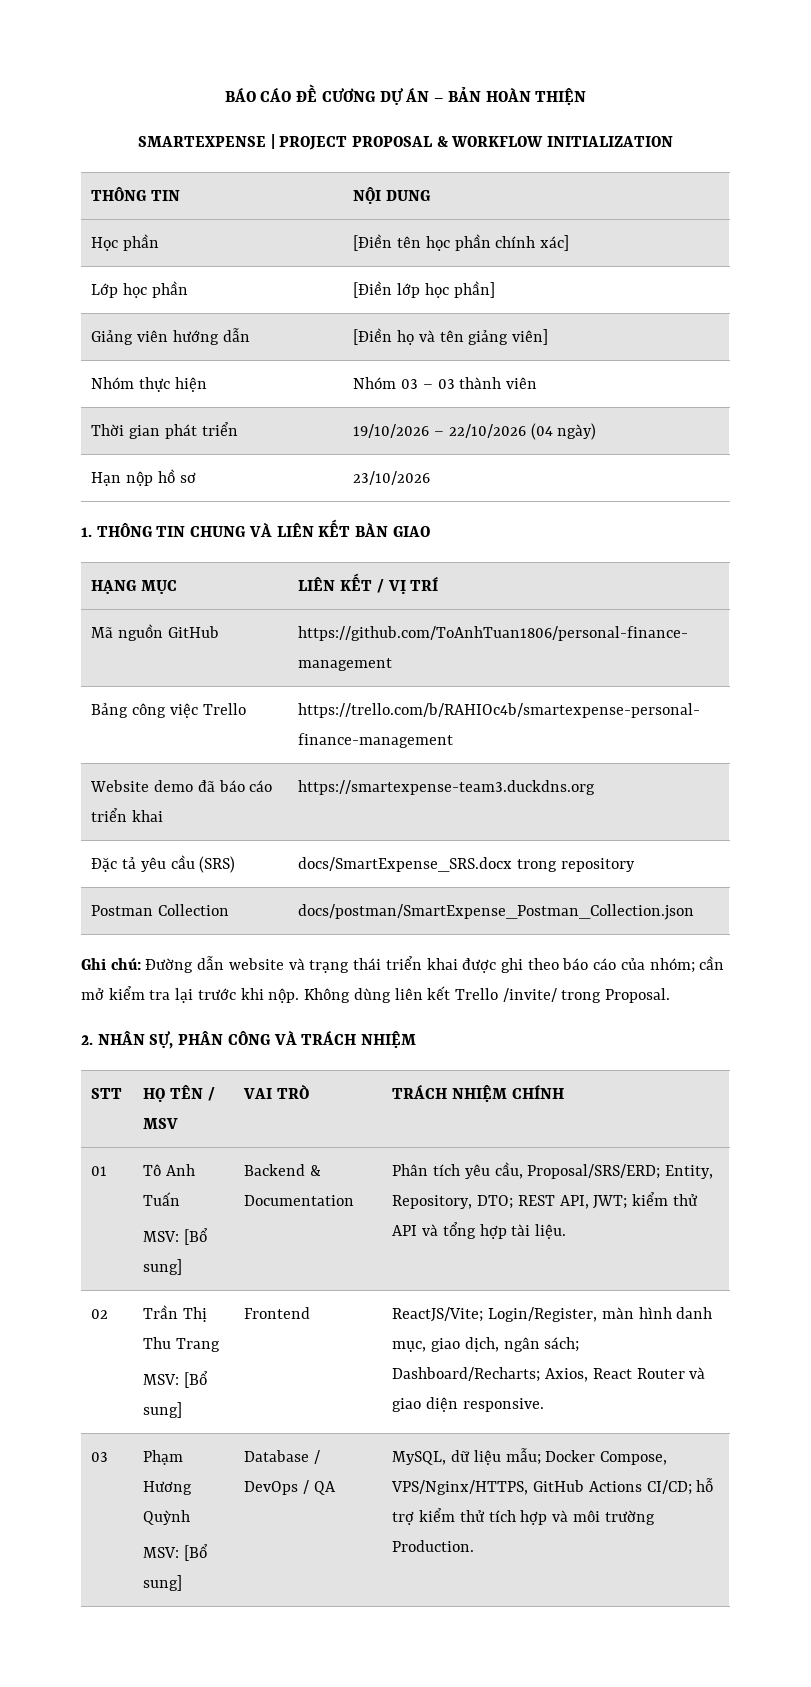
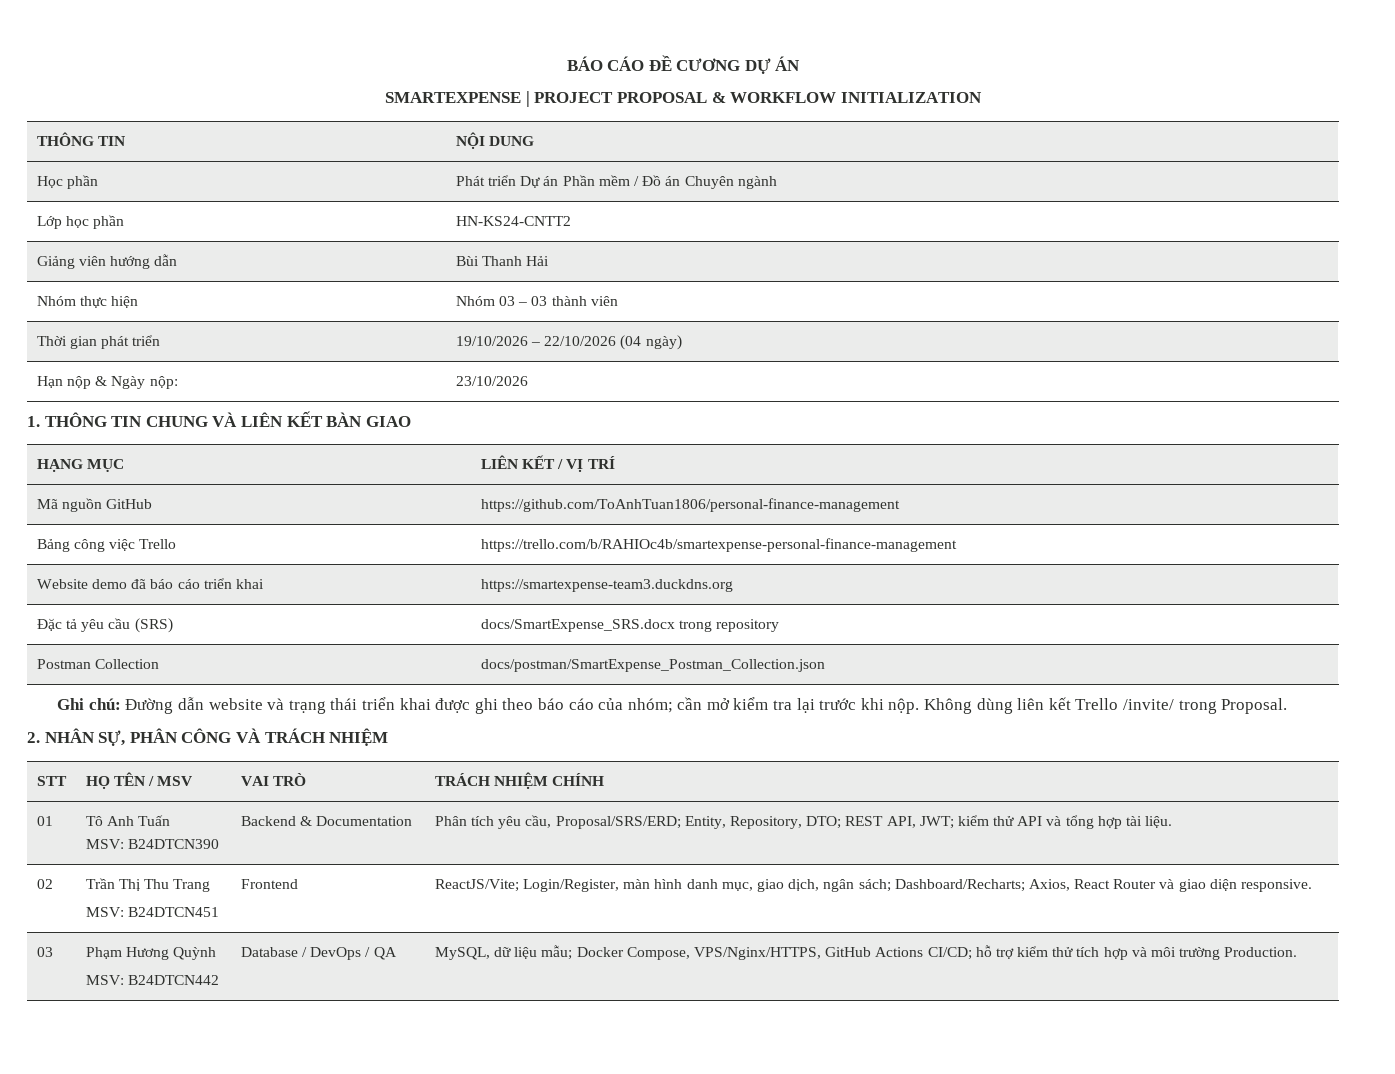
[434,87,587,105] – BẢN HOÀN THIỆN -> (801, 63) none
[353,234,570,251] [Điền tên học phần chính xác] -> [455,175,777,189] Phát triển Dự án Phần mềm / Đồ án Chuyên ngành
[353,281,495,298] [Điền lớp học phần] -> [455,216,571,226] HN-KS24-CNTT2
[353,328,549,345] [Điền họ và tên giảng viên] -> [455,256,550,266] Bùi Thanh Hải
[157,469,196,483] hồ sơ -> [95,376,178,389] & Ngày nộp:
[184,1228,209,1245] [143,1259,183,1275] [Bổ sung] -> [128,839,220,849] B24DTCN390
[184,1371,209,1388] [143,1402,183,1418] [Bổ sung] -> [128,907,220,917] B24DTCN451
[184,1544,209,1561] [143,1575,183,1591] [Bổ sung] -> [128,975,220,985] B24DTCN442

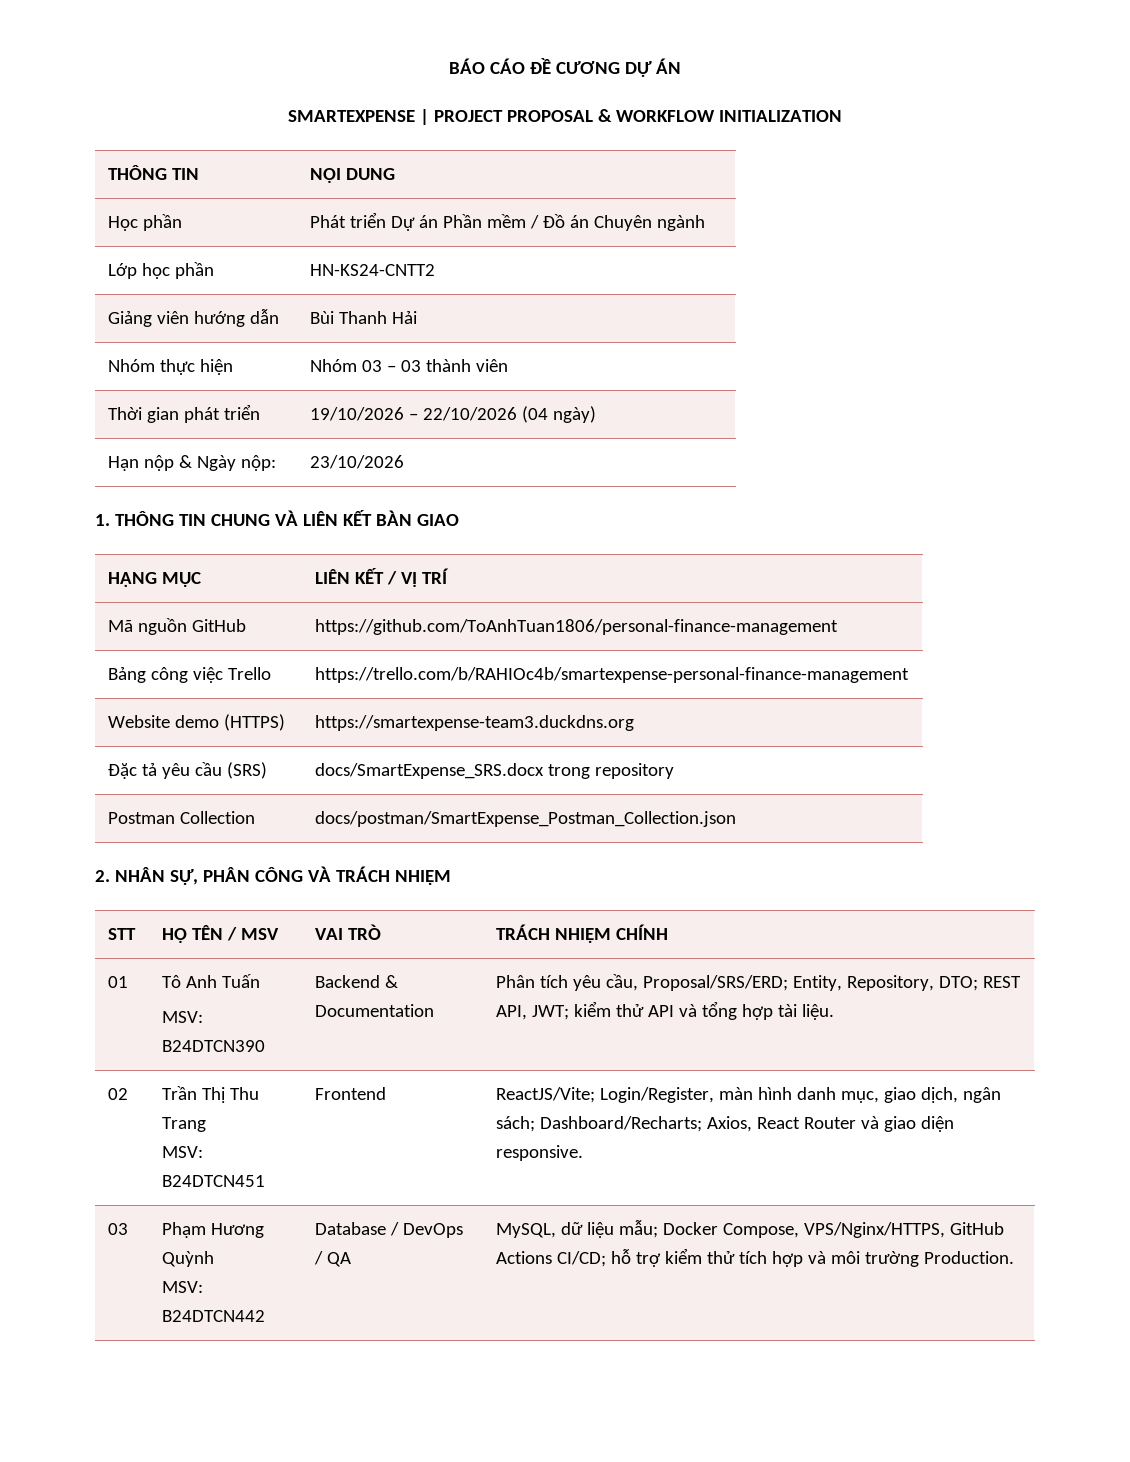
[131,578,264,589] đã báo cáo triển khai -> [224,714,286,731] (HTTPS)
[57,697,1288,714] // Ghi chú: Đường dẫn website và trạng thái triển khai được ghi theo báo cáo của nhóm; cần mở kiểm tra lại trước khi nộp. Không dùng liên kết Trello /invite/ trong Proposal. -> (737, 819) none

